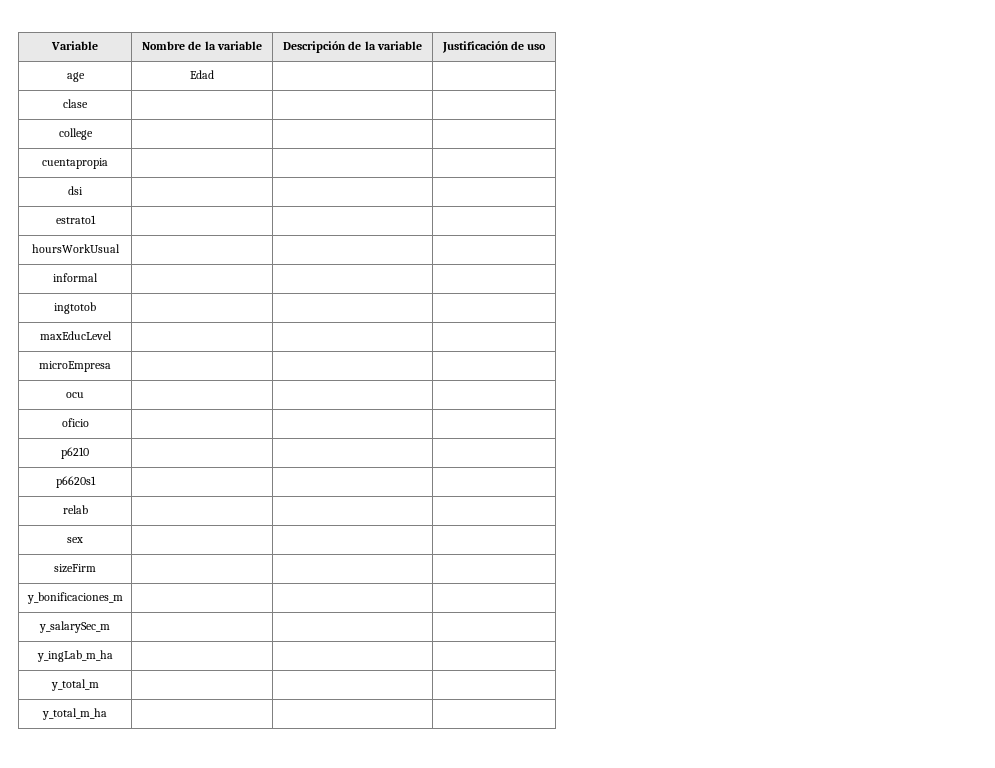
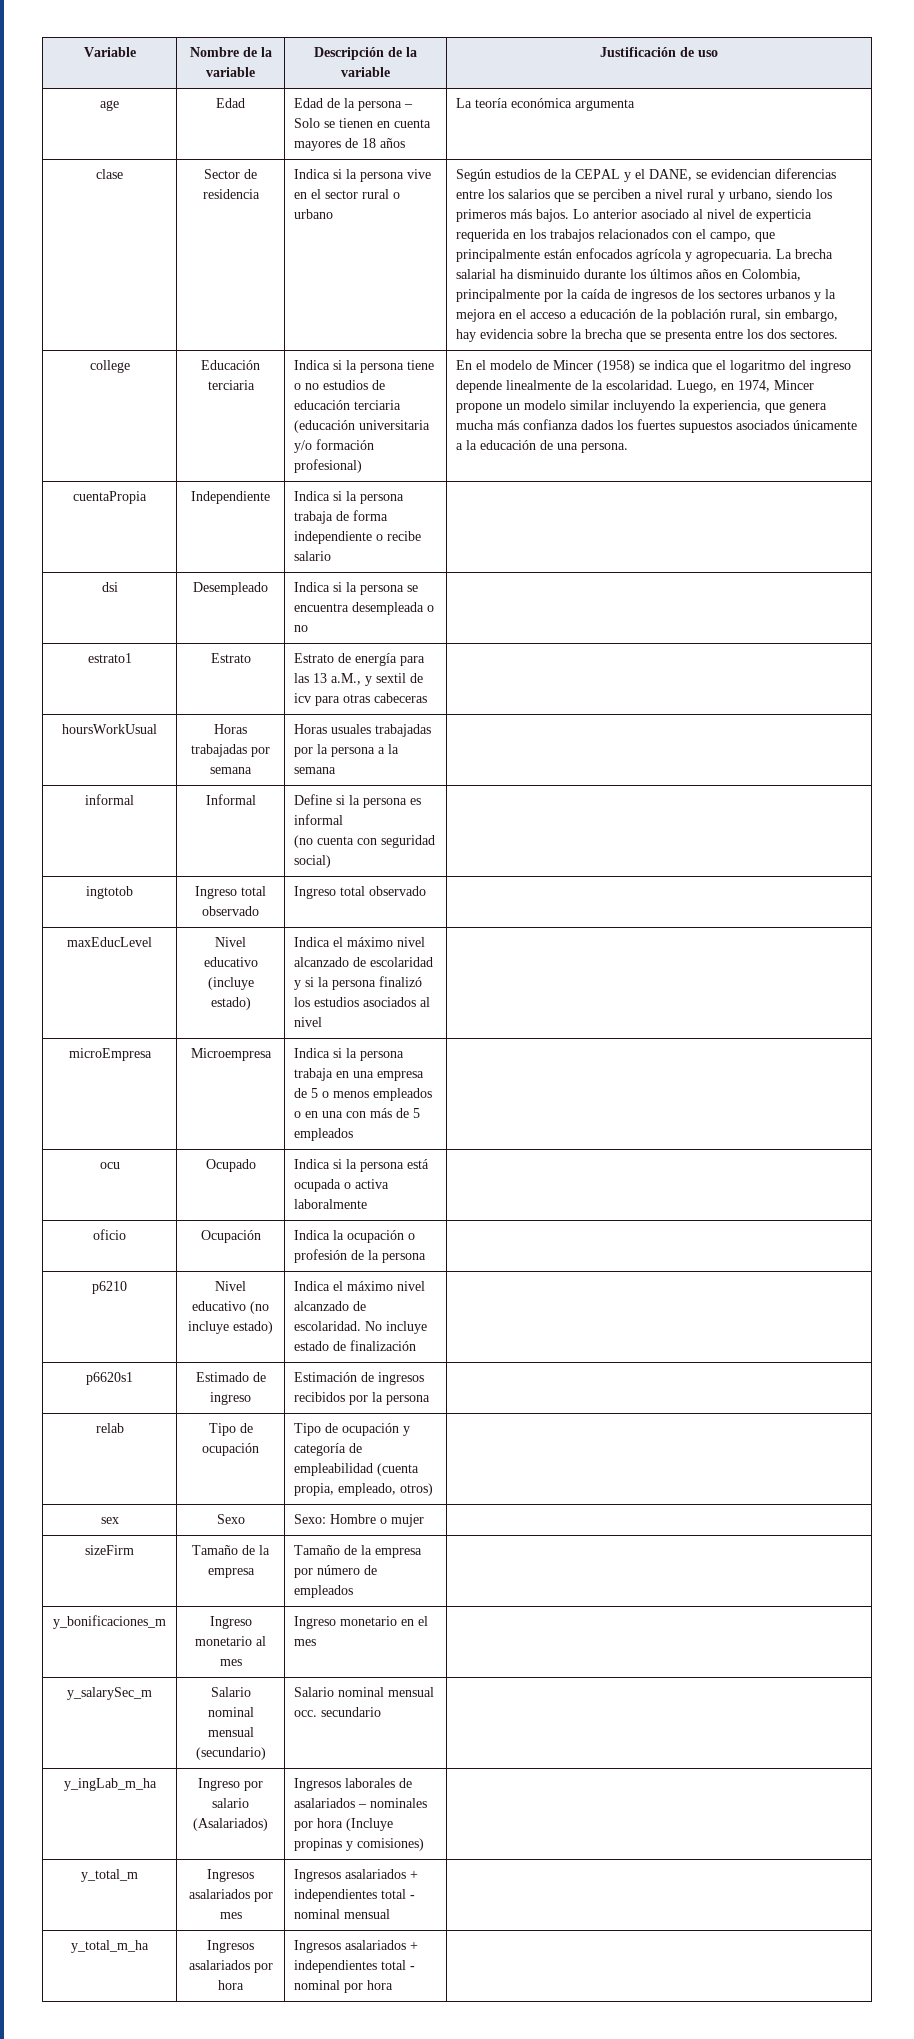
[63,99,88,108] [58,128,93,140] [42,158,108,169] [68,186,83,195] [55,215,96,224] [31,244,120,253] [53,273,98,282] [54,302,96,314] [39,331,112,340] [39,361,111,372] [66,392,84,398] [61,418,89,427] [61,447,89,459] [55,476,96,488] [62,505,88,514] [67,537,83,543] [54,564,96,573] [26,592,123,604] [39,621,110,633] [36,650,113,662] [50,679,99,691] [42,708,107,720] | // clase | | | // college | | | // cuentapropia | | | // dsi | | | // estrato1 | | | // hoursWorkUsual | | | // informal | | | // ingtotob | | | // maxEducLevel | | | // microEmpresa | | | // ocu | | | // oficio | | | // p6210 | | | // p6620s1 | | | // relab | | | // sex | | | // sizeFirm | | | // y_bonificaciones_m | | | // y_salarySec_m | | | // y_ingLab_m_ha | | | // y_total_m | | | // y_total_m_ha | | -> [294,98,414,111] [294,118,432,128] [294,138,406,151] [456,98,636,111] [96,169,123,179] [203,169,257,179] [202,189,260,199] [294,169,432,182] [294,189,401,199] [294,209,334,219] [456,168,837,182] [456,189,833,202] [456,209,813,222] [456,229,776,242] [456,248,834,262] [456,269,802,281] [456,289,837,302] [456,309,839,322] [456,329,839,342] [89,360,130,373] [200,360,260,370] [207,380,255,390] [294,360,435,373] [294,380,386,390] [294,400,402,410] [294,420,431,433] [294,439,375,453] [294,459,363,473] [456,360,852,373] [456,380,815,393] [456,400,828,413] [456,419,858,433] [456,440,629,453] [73,491,147,504] [190,491,270,504] [294,491,405,504] [294,510,389,524] [294,531,422,544] [294,551,332,561] [101,582,118,592] [192,582,268,595] [294,582,419,595] [294,602,435,615] [294,625,309,632] [87,653,132,663] [210,653,251,663] [294,653,426,666] [294,673,424,686] [294,693,428,706] [62,724,157,734] [213,724,247,734] [190,744,270,757] [209,767,252,774] [294,724,432,737] [294,744,400,757] [294,767,337,774] [85,794,134,805] [205,794,256,805] [294,794,422,808] [294,814,344,825] [294,835,436,848] [294,855,332,868] [86,886,133,899] [194,886,266,899] [201,906,259,916] [294,886,427,899] [67,937,152,947] [214,937,246,947] [203,957,258,967] [207,977,254,990] [210,997,251,1010] [294,937,426,947] [294,957,434,967] [294,976,423,990] [294,997,431,1007] [294,1017,323,1027] [68,1048,152,1061] [190,1048,272,1061] [294,1048,405,1061] [294,1068,425,1081] [294,1088,433,1101] [294,1108,421,1118] [294,1128,354,1141] [99,1162,120,1169] [205,1159,256,1172] [294,1159,430,1172] [294,1179,390,1192] [294,1199,368,1209] [93,1229,126,1240] [200,1230,261,1243] [294,1230,416,1243] [294,1249,427,1263] [92,1281,127,1294] [214,1281,246,1291] [191,1301,269,1314] [187,1321,273,1334] [294,1281,426,1291] [294,1301,367,1311] [294,1321,428,1334] [294,1340,417,1351] [86,1372,133,1385] [195,1372,266,1382] [209,1392,251,1405] [294,1372,425,1385] [294,1392,431,1405] [95,1423,124,1433] [208,1423,253,1436] [201,1443,259,1456] [294,1423,411,1436] [294,1443,363,1456] [294,1463,420,1476] [294,1483,434,1496] [100,1517,119,1524] [216,1514,245,1524] [294,1514,425,1527] [85,1545,134,1555] [191,1545,270,1555] [207,1568,255,1578] [294,1545,423,1558] [294,1565,378,1578] [294,1585,354,1598] [53,1615,166,1629] [209,1616,252,1629] [194,1636,266,1646] [219,1659,242,1666] [294,1616,429,1629] [294,1639,317,1646] [67,1687,152,1700] [210,1687,251,1697] [207,1707,254,1717] [207,1727,254,1737] [195,1747,266,1760] [294,1687,435,1697] [294,1707,382,1717] [63,1778,157,1791] [197,1778,263,1791] [211,1798,249,1808] [192,1818,268,1831] [294,1778,413,1791] [294,1798,428,1808] [294,1818,394,1831] [294,1838,425,1851] [81,1869,138,1882] [206,1869,254,1882] [188,1889,273,1902] [219,1912,242,1919] [294,1869,419,1882] [294,1889,416,1902] [294,1909,391,1919] [71,1940,149,1953] [206,1940,254,1953] [188,1960,273,1973] [217,1980,244,1990] [294,1940,419,1953] [294,1960,416,1973] [294,1980,394,1993] Edad de la persona – Solo se tienen en cuenta mayores de 18 años | La teoría económica argumenta // clase | Sector de residencia | Indica si la persona vive en el sector rural o urbano | Según estudios de la CEPAL y el DANE, se evidencian diferencias entre los salarios que se perciben a nivel rural y urbano, siendo los primeros más bajos. Lo anterior asociado al nivel de experticia requerida en los trabajos relacionados con el campo, que principalmente están enfocados agrícola y agropecuaria. La brecha salarial ha disminuido durante los últimos años en Colombia, principalmente por la caída de ingresos de los sectores urbanos y la mejora en el acceso a educación de la población rural, sin embargo, hay evidencia sobre la brecha que se presenta entre los dos sectores. // college | Educación terciaria | Indica si la persona tiene o no estudios de educación terciaria (educación universitaria y/o formación profesional) | En el modelo de Mincer (1958) se indica que el logaritmo del ingreso depende linealmente de la escolaridad. Luego, en 1974, Mincer propone un modelo similar incluyendo la experiencia, que genera mucha más confianza dados los fuertes supuestos asociados únicamente a la educación de una persona. // cuentaPropia | Independiente | Indica si la persona trabaja de forma independiente o recibe salario | // dsi | Desempleado | Indica si la persona se encuentra desempleada o no | // estrato1 | Estrato | Estrato de energía para las 13 a.M., y sextil de icv para otras cabeceras | // hoursWorkUsual | Horas trabajadas por semana | Horas usuales trabajadas por la persona a la semana | // informal | Informal | Define si la persona es informal // (no cuenta con seguridad social) | // ingtotob | Ingreso total observado | Ingreso total observado | // maxEducLevel | Nivel educativo (incluye estado) | Indica el máximo nivel alcanzado de escolaridad y si la persona finalizó los estudios asociados al nivel | // microEmpresa | Microempresa | Indica si la persona trabaja en una empresa de 5 o menos empleados o en una con más de 5 empleados | // ocu | Ocupado | Indica si la persona está ocupada o activa laboralmente | // oficio | Ocupación | Indica la ocupación o profesión de la persona | // p6210 | Nivel educativo (no incluye estado) | Indica el máximo nivel alcanzado de escolaridad. No incluye estado de finalización | // p6620s1 | Estimado de ingreso | Estimación de ingresos recibidos por la persona | // relab | Tipo de ocupación | Tipo de ocupación y categoría de empleabilidad (cuenta propia, empleado, otros) | // sex | Sexo | Sexo: Hombre o mujer | // sizeFirm | Tamaño de la empresa | Tamaño de la empresa por número de empleados | // y_bonificaciones_m | Ingreso monetario al mes | Ingreso monetario en el mes | // y_salarySec_m | Salario nominal mensual (secundario) | Salario nominal mensual occ. secundario | // y_ingLab_m_ha | Ingreso por salario (Asalariados) | Ingresos laborales de asalariados – nominales por hora (Incluye propinas y comisiones) | // y_total_m | Ingresos asalariados por mes | Ingresos asalariados + independientes total - nominal mensual | // y_total_m_ha | Ingresos asalariados por hora | Ingresos asalariados + independientes total - nominal por hora

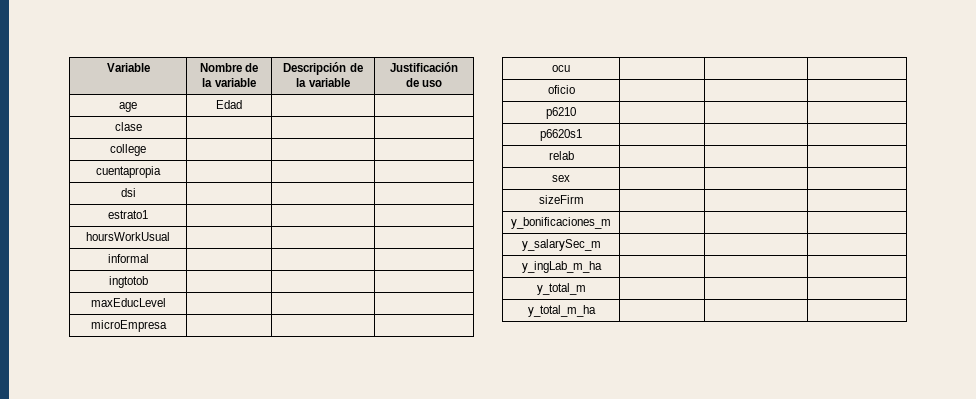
[294,98,414,111] [294,118,432,128] [294,138,406,151] [456,98,636,111] [96,169,123,179] [203,169,257,179] [202,189,260,199] [294,169,432,182] [294,189,401,199] [294,209,334,219] [456,168,837,182] [456,189,833,202] [456,209,813,222] [456,229,776,242] [456,248,834,262] [456,269,802,281] [456,289,837,302] [456,309,839,322] [456,329,839,342] [89,360,130,373] [200,360,260,370] [207,380,255,390] [294,360,435,373] [294,380,386,390] [294,400,402,410] [294,420,431,433] [294,439,375,453] [294,459,363,473] [456,360,852,373] [456,380,815,393] [456,400,828,413] [456,419,858,433] [456,440,629,453] [73,491,147,504] [190,491,270,504] [294,491,405,504] [294,510,389,524] [294,531,422,544] [294,551,332,561] [101,582,118,592] [192,582,268,595] [294,582,419,595] [294,602,435,615] [294,625,309,632] [87,653,132,663] [210,653,251,663] [294,653,426,666] [294,673,424,686] [294,693,428,706] [62,724,157,734] [213,724,247,734] [190,744,270,757] [209,767,252,774] [294,724,432,737] [294,744,400,757] [294,767,337,774] [85,794,134,805] [205,794,256,805] [294,794,422,808] [294,814,344,825] [294,835,436,848] [294,855,332,868] [86,886,133,899] [194,886,266,899] [201,906,259,916] [294,886,427,899] [67,937,152,947] [214,937,246,947] [203,957,258,967] [207,977,254,990] [210,997,251,1010] [294,937,426,947] [294,957,434,967] [294,976,423,990] [294,997,431,1007] [294,1017,323,1027] [68,1048,152,1061] [190,1048,272,1061] [294,1048,405,1061] [294,1068,425,1081] [294,1088,433,1101] [294,1108,421,1118] [294,1128,354,1141] [99,1162,120,1169] [205,1159,256,1172] [294,1159,430,1172] [294,1179,390,1192] [294,1199,368,1209] [93,1229,126,1240] [200,1230,261,1243] [294,1230,416,1243] [294,1249,427,1263] [92,1281,127,1294] [214,1281,246,1291] [191,1301,269,1314] [187,1321,273,1334] [294,1281,426,1291] [294,1301,367,1311] [294,1321,428,1334] [294,1340,417,1351] [86,1372,133,1385] [195,1372,266,1382] [209,1392,251,1405] [294,1372,425,1385] [294,1392,431,1405] [95,1423,124,1433] [208,1423,253,1436] [201,1443,259,1456] [294,1423,411,1436] [294,1443,363,1456] [294,1463,420,1476] [294,1483,434,1496] [100,1517,119,1524] [216,1514,245,1524] [294,1514,425,1527] [85,1545,134,1555] [191,1545,270,1555] [207,1568,255,1578] [294,1545,423,1558] [294,1565,378,1578] [294,1585,354,1598] [53,1615,166,1629] [209,1616,252,1629] [194,1636,266,1646] [219,1659,242,1666] [294,1616,429,1629] [294,1639,317,1646] [67,1687,152,1700] [210,1687,251,1697] [207,1707,254,1717] [207,1727,254,1737] [195,1747,266,1760] [294,1687,435,1697] [294,1707,382,1717] [63,1778,157,1791] [197,1778,263,1791] [211,1798,249,1808] [192,1818,268,1831] [294,1778,413,1791] [294,1798,428,1808] [294,1818,394,1831] [294,1838,425,1851] [81,1869,138,1882] [206,1869,254,1882] [188,1889,273,1902] [219,1912,242,1919] [294,1869,419,1882] [294,1889,416,1902] [294,1909,391,1919] [71,1940,149,1953] [206,1940,254,1953] [188,1960,273,1973] [217,1980,244,1990] [294,1940,419,1953] [294,1960,416,1973] [294,1980,394,1993] Edad de la persona – Solo se tienen en cuenta mayores de 18 años | La teoría económica argumenta // clase | Sector de residencia | Indica si la persona vive en el sector rural o urbano | Según estudios de la CEPAL y el DANE, se evidencian diferencias entre los salarios que se perciben a nivel rural y urbano, siendo los primeros más bajos. Lo anterior asociado al nivel de experticia requerida en los trabajos relacionados con el campo, que principalmente están enfocados agrícola y agropecuaria. La brecha salarial ha disminuido durante los últimos años en Colombia, principalmente por la caída de ingresos de los sectores urbanos y la mejora en el acceso a educación de la población rural, sin embargo, hay evidencia sobre la brecha que se presenta entre los dos sectores. // college | Educación terciaria | Indica si la persona tiene o no estudios de educación terciaria (educación universitaria y/o formación profesional) | En el modelo de Mincer (1958) se indica que el logaritmo del ingreso depende linealmente de la escolaridad. Luego, en 1974, Mincer propone un modelo similar incluyendo la experiencia, que genera mucha más confianza dados los fuertes supuestos asociados únicamente a la educación de una persona. // cuentaPropia | Independiente | Indica si la persona trabaja de forma independiente o recibe salario | // dsi | Desempleado | Indica si la persona se encuentra desempleada o no | // estrato1 | Estrato | Estrato de energía para las 13 a.M., y sextil de icv para otras cabeceras | // hoursWorkUsual | Horas trabajadas por semana | Horas usuales trabajadas por la persona a la semana | // informal | Informal | Define si la persona es informal // (no cuenta con seguridad social) | // ingtotob | Ingreso total observado | Ingreso total observado | // maxEducLevel | Nivel educativo (incluye estado) | Indica el máximo nivel alcanzado de escolaridad y si la persona finalizó los estudios asociados al nivel | // microEmpresa | Microempresa | Indica si la persona trabaja en una empresa de 5 o menos empleados o en una con más de 5 empleados | // ocu | Ocupado | Indica si la persona está ocupada o activa laboralmente | // oficio | Ocupación | Indica la ocupación o profesión de la persona | // p6210 | Nivel educativo (no incluye estado) | Indica el máximo nivel alcanzado de escolaridad. No incluye estado de finalización | // p6620s1 | Estimado de ingreso | Estimación de ingresos recibidos por la persona | // relab | Tipo de ocupación | Tipo de ocupación y categoría de empleabilidad (cuenta propia, empleado, otros) | // sex | Sexo | Sexo: Hombre o mujer | // sizeFirm | Tamaño de la empresa | Tamaño de la empresa por número de empleados | // y_bonificaciones_m | Ingreso monetario al mes | Ingreso monetario en el mes | // y_salarySec_m | Salario nominal mensual (secundario) | Salario nominal mensual occ. secundario | // y_ingLab_m_ha | Ingreso por salario (Asalariados) | Ingresos laborales de asalariados – nominales por hora (Incluye propinas y comisiones) | // y_total_m | Ingresos asalariados por mes | Ingresos asalariados + independientes total - nominal mensual | // y_total_m_ha | Ingresos asalariados por hora | Ingresos asalariados + independientes total - nominal por hora -> [114,122,142,131] [110,144,146,156] [96,166,161,178] [120,188,136,197] [108,210,148,219] [86,232,170,241] [107,254,149,263] [108,276,148,288] [90,298,166,307] [90,320,167,332] [552,65,570,72] [547,85,575,94] [546,107,576,119] [540,129,582,141] [548,151,574,160] [552,175,570,182] [538,195,584,204] [511,217,611,229] [521,239,601,251] [521,261,602,273] [536,283,586,295] [527,305,596,317] | // clase | | | // college | | | // cuentapropia | | | // dsi | | | // estrato1 | | | // hoursWorkUsual | | | // informal | | | // ingtotob | | | // maxEducLevel | | | // microEmpresa | | | // ocu | | | // oficio | | | // p6210 | | | // p6620s1 | | | // relab | | | // sex | | | // sizeFirm | | | // y_bonificaciones_m | | | // y_salarySec_m | | | // y_ingLab_m_ha | | | // y_total_m | | | // y_total_m_ha | |

